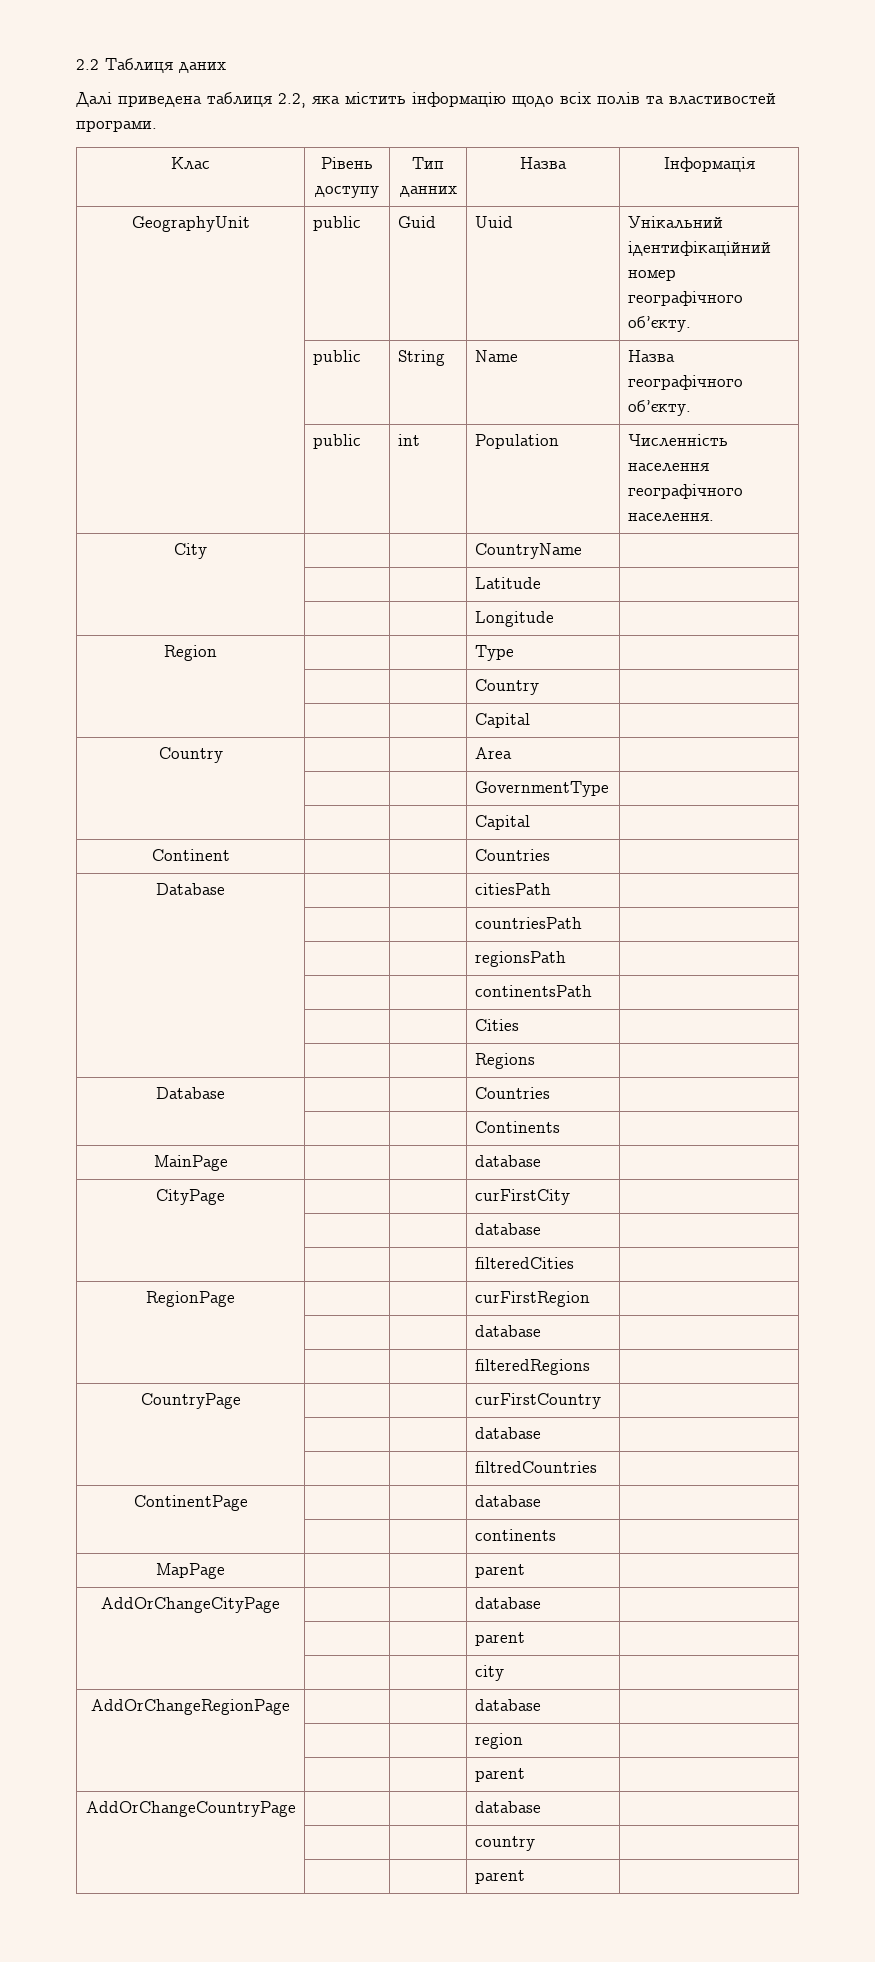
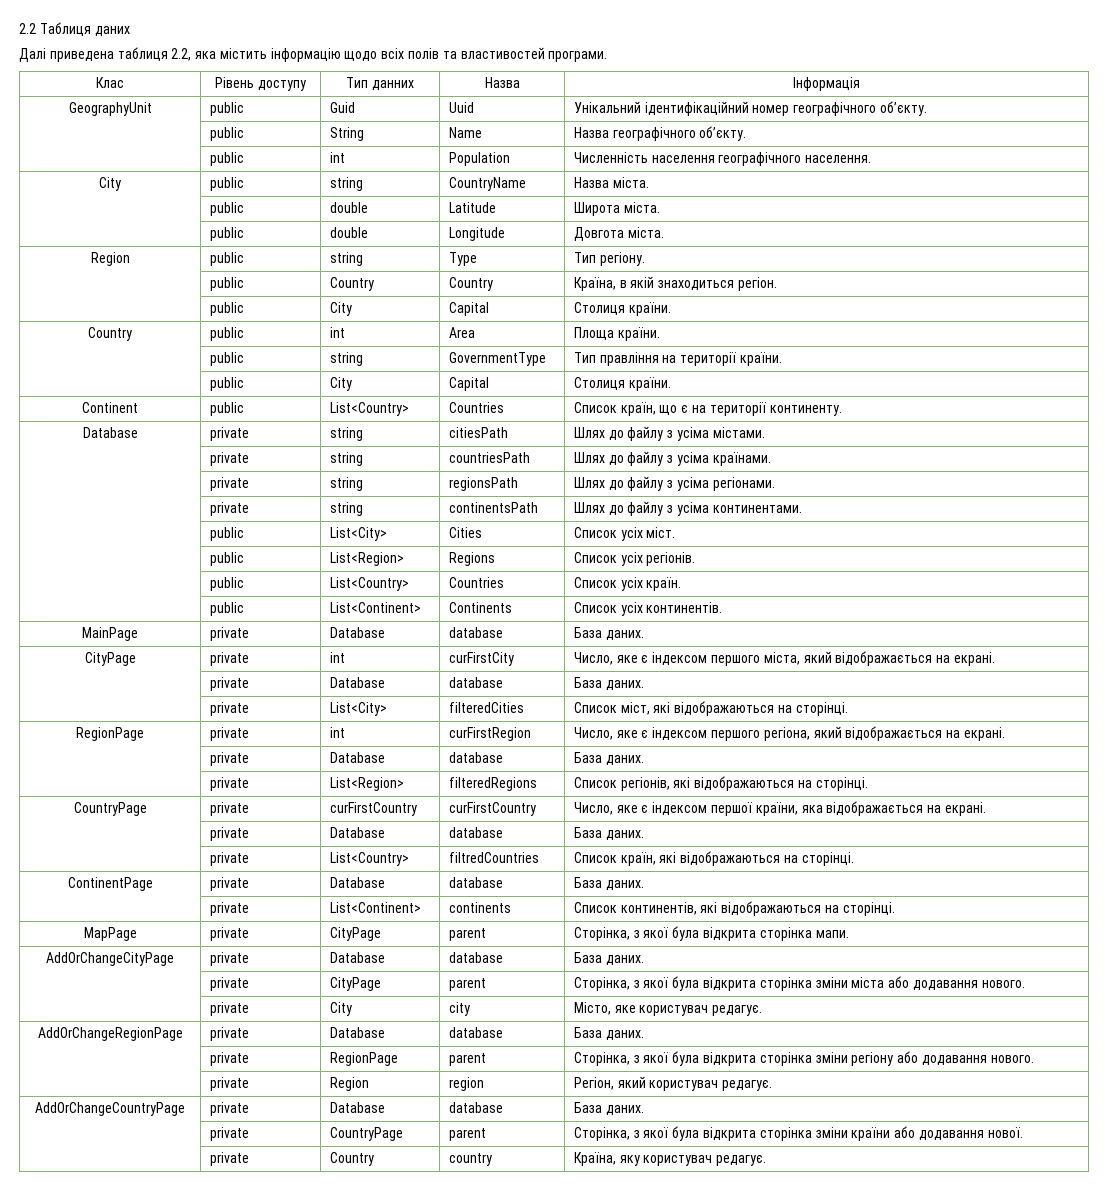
(207, 551) | -> [209,177,244,191] [329,177,363,191] public | string
[474,577,541,589] // | | | Latitude | // | | -> [573,177,649,188] [209,202,244,216] [329,202,368,213] [448,202,496,213] [573,202,660,216] [209,227,244,241] [329,227,368,238] Назва міста. // | public | double | Latitude | Широта міста. // | public | double
[164,645,217,661] // Region | | -> [573,227,664,241] [90,252,130,266] [209,252,244,266] [329,252,363,266] Довгота міста. // Region | public | string
[474,679,539,695] [474,713,530,728] [158,747,223,763] // | | | Country | // | | | Capital | // Country | | -> [573,252,645,266] [209,277,244,291] [329,277,374,291] [448,277,493,291] [573,276,777,291] [209,302,244,316] [329,302,352,316] [448,302,489,316] [573,302,671,316] [88,327,132,341] [209,327,244,341] [329,327,345,338] Тип регіону. // | public | Country | Country | Країна, в якій знаходиться регіон. // | public | City | Capital | Столиця країни. // Country | public | int
[474,781,609,797] [474,815,530,830] // | | | GovernmentType | // | | | Capital | -> [573,327,660,341] [209,352,244,366] [329,352,363,366] [448,352,546,366] [573,352,782,366] [209,377,244,391] [329,377,352,391] [448,377,489,391] [573,377,671,391] Площа країни. // | public | string | GovernmentType | Тип правління на території країни. // | public | City | Capital | Столиця країни.
[474,849,550,861] [156,883,225,895] | | Countries | // Database | | -> [209,402,244,416] [329,402,409,416] [448,402,504,413] [573,402,842,416] [82,427,138,438] [209,427,249,441] [329,427,363,441] public | List<Country> | Countries | Список країн, що є на території континенту. // Database | private | string
[474,917,582,929] [474,951,566,967] [474,985,592,997] [474,1019,519,1031] [474,1053,535,1069] [156,1087,225,1099] [474,1087,550,1099] [474,1121,560,1133] // | | | countriesPath | // | | | regionsPath | // | | | continentsPath | // | | | Cities | // | | | Regions | // Database | | | Countries | // | | | Continents | -> [573,426,765,441] [209,452,249,466] [329,452,363,466] [448,452,530,463] [573,451,771,466] [209,477,249,491] [329,477,363,491] [448,477,518,491] [573,476,775,491] [209,502,249,516] [329,502,363,516] [448,502,538,513] [573,501,802,516] [209,527,244,541] [329,527,387,541] [448,527,482,538] [573,527,676,541] [209,552,244,566] [329,552,404,566] [448,552,495,566] [573,552,696,566] [209,577,244,591] [329,577,409,591] [448,577,504,588] [573,577,682,591] [209,602,244,616] [329,602,421,613] [448,602,512,613] [573,602,723,616] Шлях до файлу з усіма містами. // | private | string | countriesPath | Шлях до файлу з усіма країнами. // | private | string | regionsPath | Шлях до файлу з усіма регіонами. // | private | string | continentsPath | Шлях до файлу з усіма континентами. // | public | List<City> | Cities | Список усіх міст. // | public | List<Region> | Regions | Список усіх регіонів. // | public | List<Country> | Countries | Список усіх країн. // | public | List<Continent> | Continents | Список усіх континентів.
[474,1155,541,1167] [156,1189,225,1205] | | database | // CityPage | | -> [209,627,249,641] [329,627,385,638] [448,627,503,638] [573,627,644,640] [84,652,136,666] [209,652,249,666] [329,652,345,663] private | Database | database | База даних. // CityPage | private | int
[474,1223,541,1235] [474,1257,574,1269] [146,1291,235,1307] // | | | database | // | | | filteredCities | // RegionPage | | -> [573,651,995,666] [209,677,249,691] [329,677,385,688] [448,677,503,688] [573,677,644,690] [209,702,249,716] [329,702,387,716] [448,702,524,713] [573,701,848,716] [76,727,144,741] [209,727,249,741] [329,727,345,738] Число, яке є індексом першого міста, який відображається на екрані. // | private | Database | database | База даних. // | private | List<City> | filteredCities | Список міст, які відображаються на сторінці. // RegionPage | private | int
[474,1325,541,1337] [474,1359,590,1375] [140,1393,241,1409] [474,1393,601,1409] [474,1427,541,1439] [474,1461,597,1473] // | | | database | // | | | filteredRegions | // CountryPage | | | curFirstCountry | // | | | database | // | | | filtredCountries | -> [573,726,1005,741] [209,752,249,766] [329,752,385,763] [448,752,503,763] [573,752,644,765] [209,777,249,791] [329,777,404,791] [448,777,537,791] [573,776,868,791] [73,802,147,816] [209,802,249,816] [329,802,417,816] [448,802,536,816] [573,801,986,816] [209,827,249,841] [329,827,385,838] [448,827,503,838] [573,827,644,840] [209,852,249,866] [329,852,409,866] [448,852,539,863] [573,851,854,866] Число, яке є індексом першого регіона, який відображається на екрані. // | private | Database | database | База даних. // | private | List<Region> | filteredRegions | Список регіонів, які відображаються на сторінці. // CountryPage | private | curFirstCountry | curFirstCountry | Число, яке є індексом першої країни, яка відображається на екрані. // | private | Database | database | База даних. // | private | List<Country> | filtredCountries | Список країн, які відображаються на сторінці.
[474,1495,541,1507] [474,1529,556,1541] | | database | // | | | continents | -> [209,877,249,891] [329,877,385,888] [448,877,503,888] [573,877,644,890] [209,902,249,916] [329,902,421,913] [448,902,511,913] [573,901,895,916] private | Database | database | База даних. // | private | List<Continent> | continents | Список континентів, які відображаються на сторінці.
[474,1564,525,1578] | | parent | -> [209,927,249,941] [329,927,381,941] [448,928,486,941] [573,926,849,941] private | CityPage | parent | Сторінка, з якої була відкрита сторінка мапи.
[474,1597,541,1609] [474,1632,525,1646] [474,1665,504,1681] | | database | // | | | parent | // | | | city | -> [209,952,249,966] [329,952,385,963] [448,952,503,963] [573,952,644,965] [209,977,249,991] [329,977,381,991] [448,978,486,991] [573,976,1025,991] [209,1002,249,1016] [329,1002,352,1016] [448,1002,470,1016] [573,1002,763,1016] private | Database | database | База даних. // | private | CityPage | parent | Сторінка, з якої була відкрита сторінка зміни міста або додавання нового. // | private | City | city | Місто, яке користувач редагує.
[474,1699,541,1711] [474,1733,523,1749] [474,1768,525,1782] [85,1801,296,1817] [474,1801,541,1813] [474,1836,535,1851] [474,1870,525,1884] | | database | // | | | region | // | | | parent | // AddOrChangeCountryPage | | | database | // | | | country | // | | | parent | -> [209,1027,249,1041] [329,1027,385,1038] [448,1027,503,1038] [573,1027,644,1040] [209,1052,249,1066] [329,1052,398,1066] [448,1053,486,1066] [573,1051,1034,1066] [209,1077,249,1091] [329,1077,369,1091] [448,1077,484,1091] [573,1076,773,1091] [34,1102,185,1116] [209,1102,249,1116] [329,1102,385,1113] [448,1102,503,1113] [573,1102,644,1115] [209,1127,249,1141] [329,1127,403,1141] [448,1128,486,1141] [573,1126,1023,1141] [209,1152,249,1166] [329,1152,374,1166] [448,1153,492,1166] [573,1152,767,1166] private | Database | database | База даних. // | private | RegionPage | parent | Сторінка, з якої була відкрита сторінка зміни регіону або додавання нового. // | private | Region | region | Регіон, який користувач редагує. // AddOrChangeCountryPage | private | Database | database | База даних. // | private | CountryPage | parent | Сторінка, з якої була відкрита сторінка зміни країни або додавання нової. // | private | Country | country | Країна, яку користувач редагує.

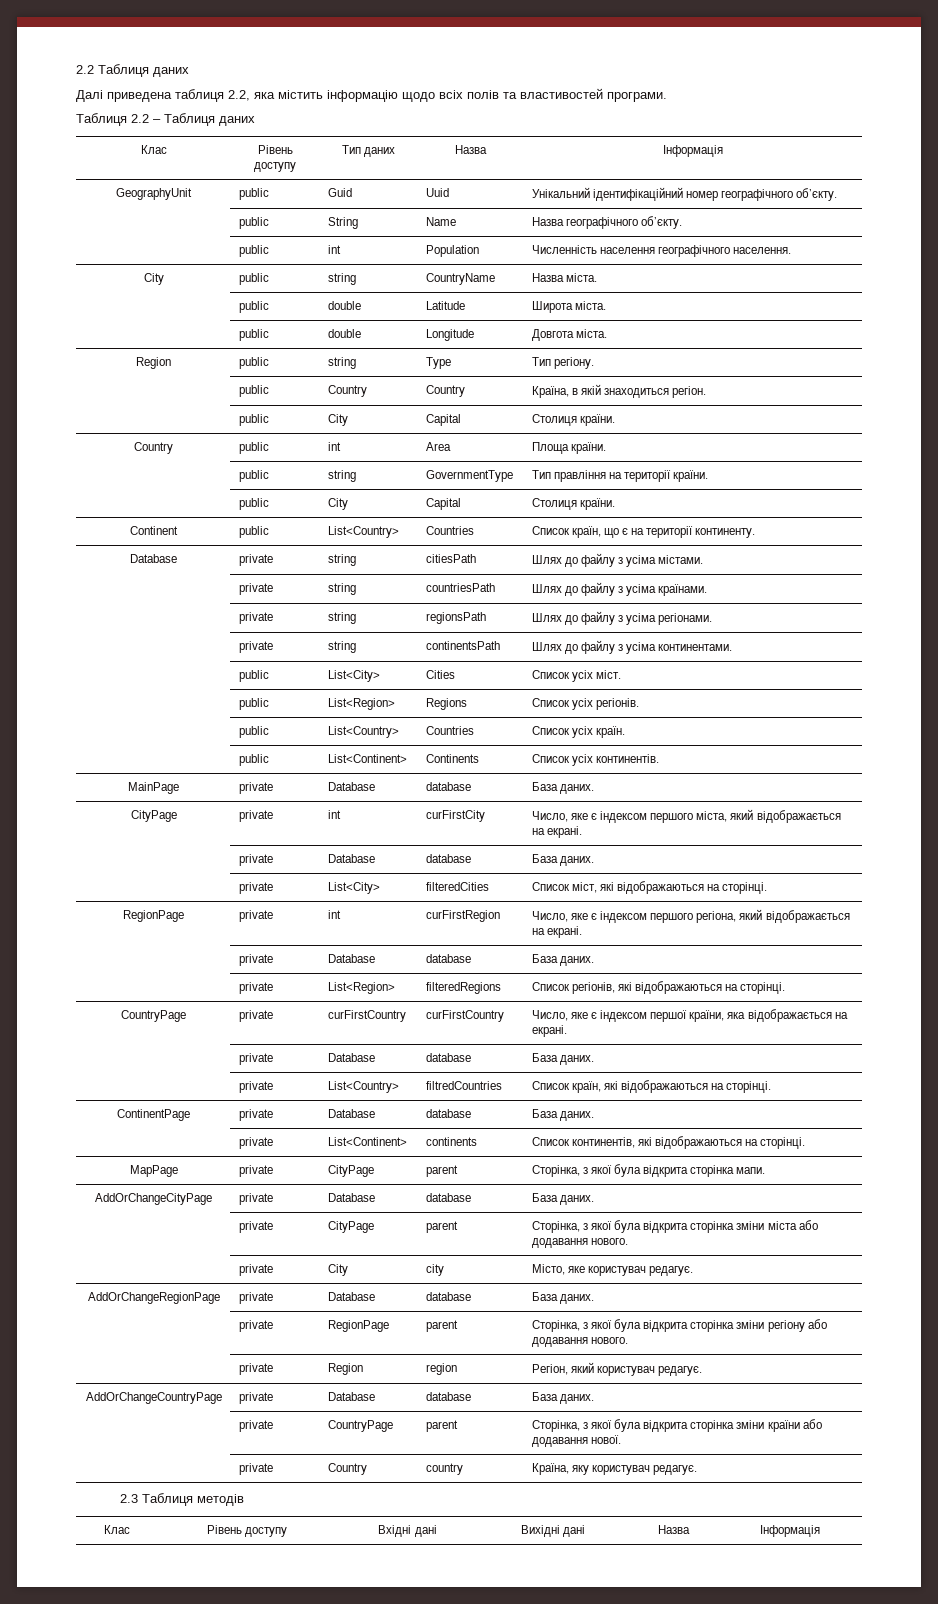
(608, 56) none -> [76,113,255,126] // Таблиця 2.2 – Таблиця даних
[371,80,414,90] данних -> [364,147,396,157] даних
(767, 1160) none -> [120,1493,245,1506] [103,1525,130,1534] [206,1525,288,1537] [378,1525,437,1537] [520,1525,586,1537] [658,1525,690,1534] [760,1525,820,1537] // 2.3 Таблиця методів // Клас | Рівень доступу | Вхідні дані | Вихідні дані | Назва | Інформація

